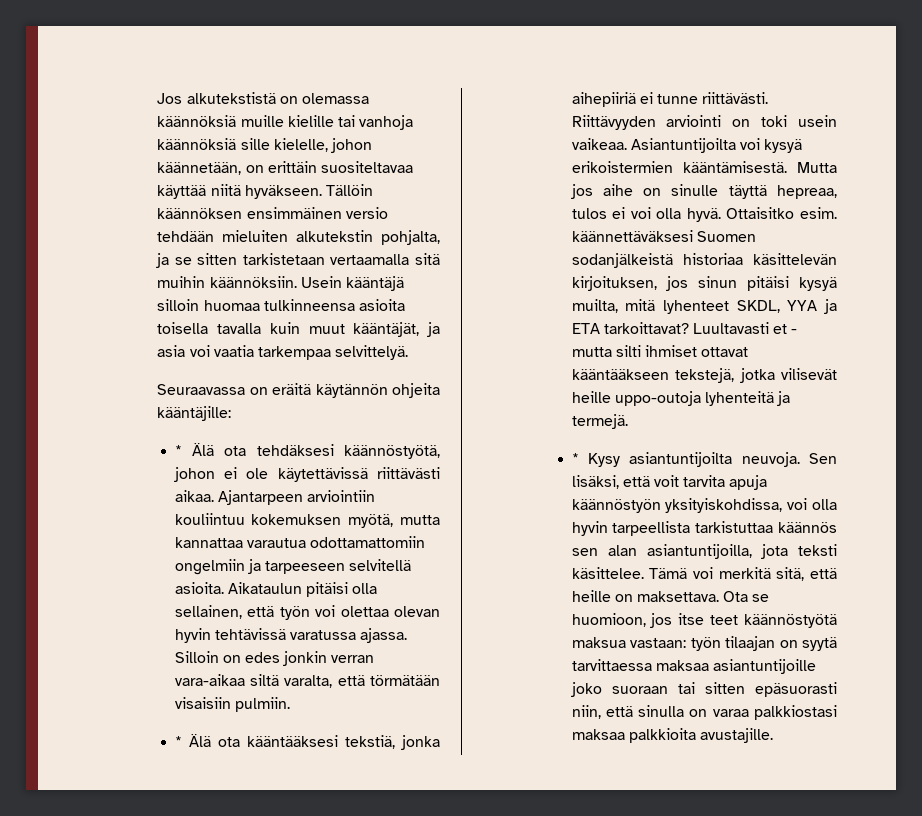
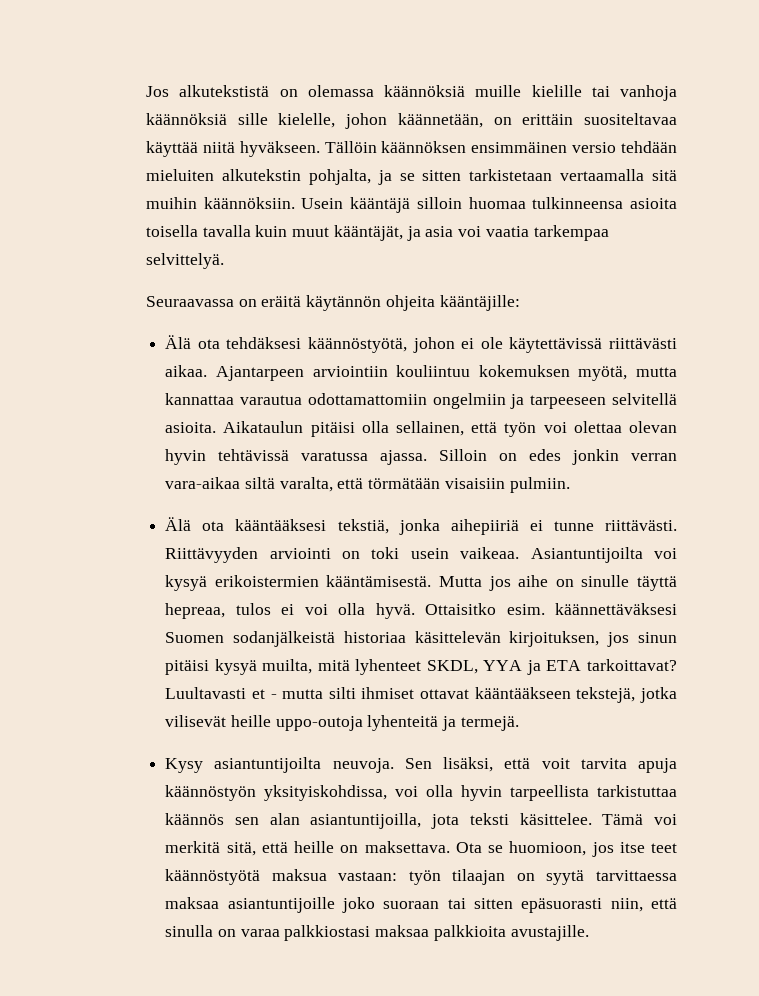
[174,445,182,456] * -> (520, 303) none
[174,736,182,747] * -> (570, 485) none
[571,453,579,464] * -> (519, 723) none

